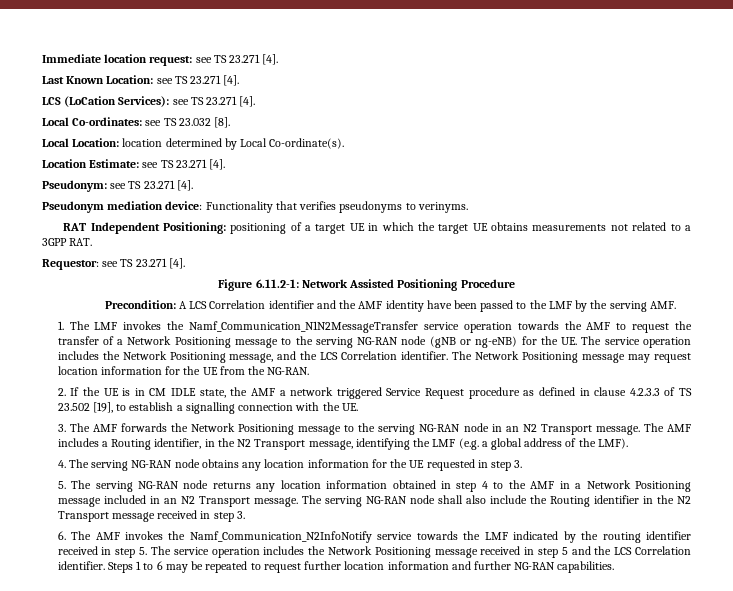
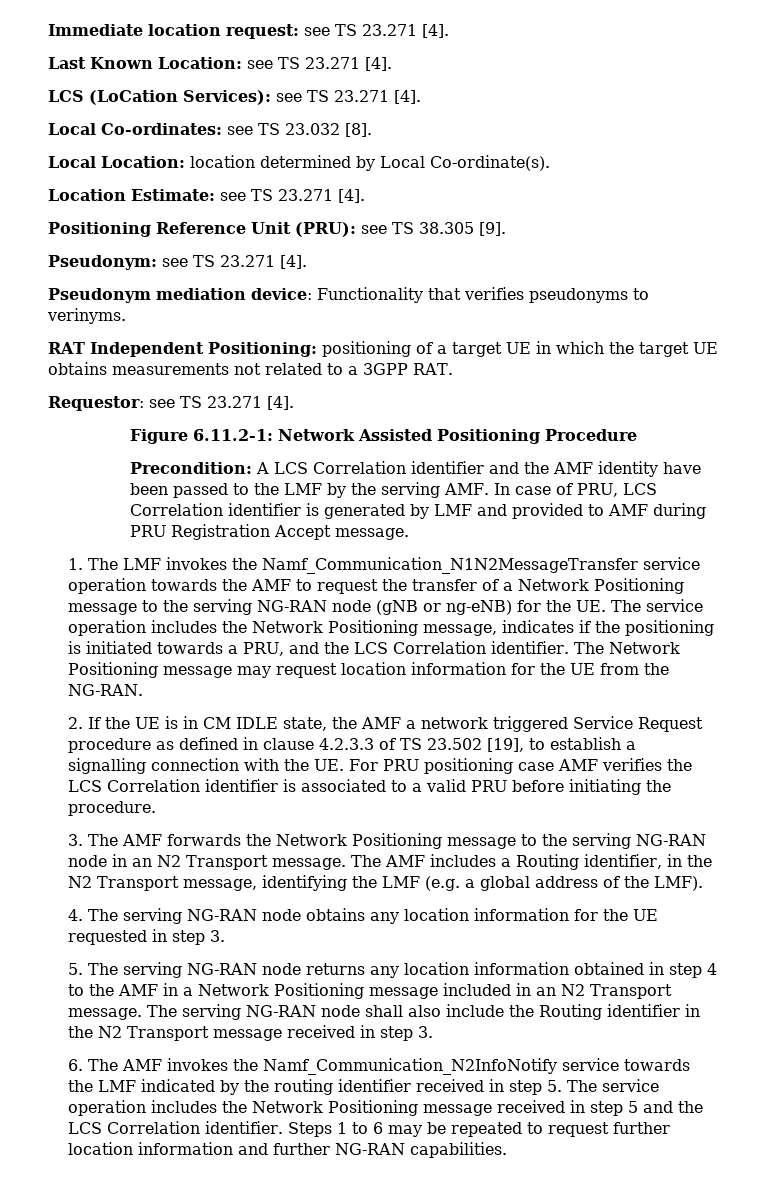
(226, 164) none -> [48,222,506,237] // Positioning Reference Unit (PRU): see TS 38.305 [9].
(676, 305) none -> [493,483,657,497] [129,503,706,519] [129,524,409,540] In case of PRU, LCS Correlation identifier is generated by LMF and provided to AMF during PRU Registration Accept message.
(274, 358) none -> [502,620,715,636] [68,641,285,656] indicates if the positioning is initiated towards a PRU,
(358, 407) none -> [349,758,693,774] [68,779,672,795] [68,801,157,816] For PRU positioning case AMF verifies the LCS Correlation identifier is associated to a valid PRU before initiating the procedure.

